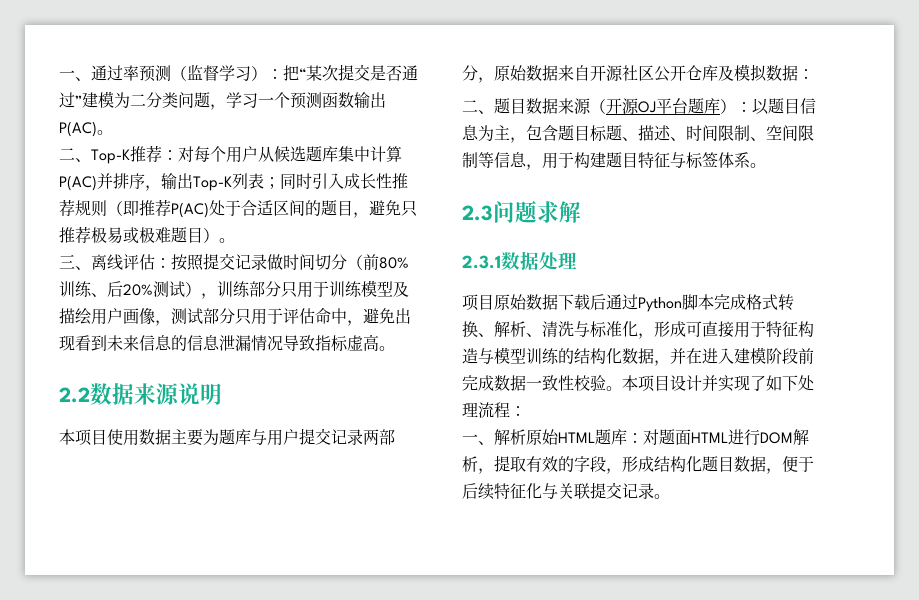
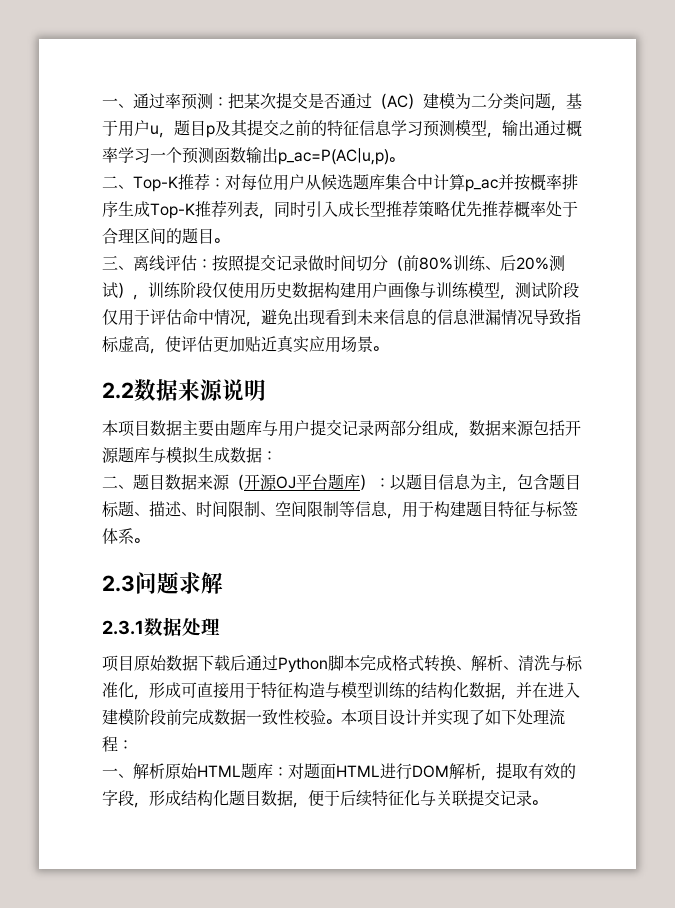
[171,64,306,81] （监督学习）：把“ -> [213,93,244,109] ：把
[75,95,82,106] ” -> [372,93,423,109] （AC）
(226, 107) none -> [566,93,582,109] [102,119,582,138] [102,147,118,163] 基于用户u，题目p及其提交之前的特征信息学习预测模型，输出通过概率
[59,121,97,137] P(AC) -> [278,148,389,165] p_ac=P(AC|u,p)
[210,146,226,162] 个 -> [257,174,273,190] 位
[354,146,402,162] [59,173,408,191] [59,199,417,218] [59,226,219,244] 中计算P(AC)并排序，输出Top-K列表；同时引入成长性推荐规则（即推荐P(AC)处于合适区间的题目，避免只推荐极易或极难题目） -> [401,174,578,192] [102,200,578,219] [102,228,214,244] 合中计算p_ac并按概率排序生成Top-K推荐列表，同时引入成长型推荐策略优先推荐概率处于合理区间的题目
[249,280,409,298] [59,308,251,326] 部分只用于训练模型及描绘用户画像，测试部分只 -> [180,281,579,300] [102,309,118,325] 阶段仅使用历史数据构建用户画像与训练模型，测试阶段仅
(347, 316) none -> [214,309,246,325] 情况
(379, 342) none -> [150,335,373,354] ，使评估更加贴近真实应用场景
[107,429,139,446] 使用 -> (150, 428) none
[203,429,219,445] 为 -> [214,420,230,436] 由
[478,64,767,83] ，原始数据来自开源社区公开仓库及模拟 -> [422,420,581,438] [102,446,230,464] 组成，数据来源包括开源题库与模拟生成

